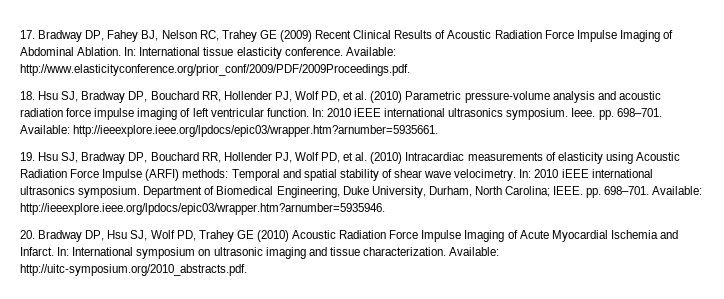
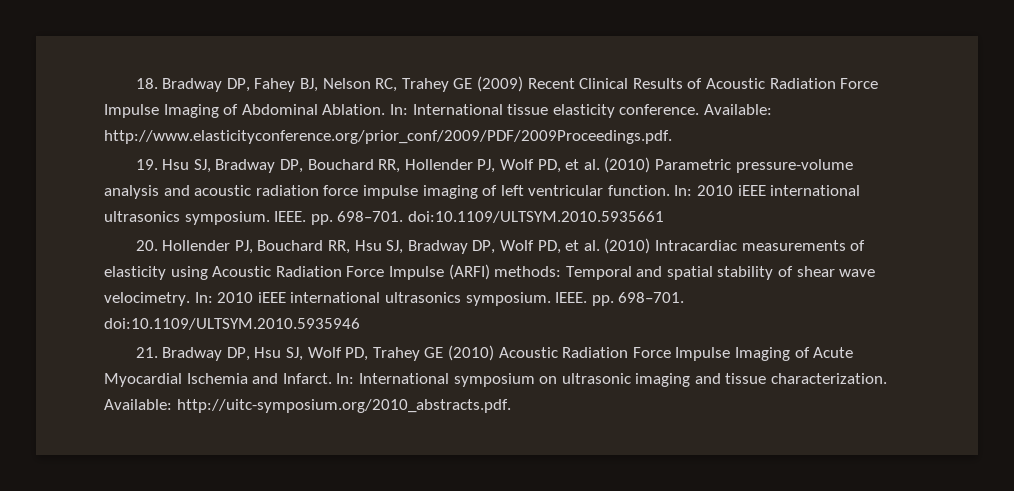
[20,30,35,39] 17. -> [135,78,158,89] 18.
[20,91,35,100] 18. -> [135,159,158,170] 19.
[571,108,662,120] [20,125,439,137] [20,152,292,164] Ieee. pp. 698–701. Available: http://ieeexplore.ieee.org/lpdocs/epic03/wrapper.htm?arnumber=5935661. // 19. Hsu SJ, Bradway DP, Bouchard RR, Hollender PJ, -> [274,211,664,225] [135,240,496,254] IEEE. pp. 698–701. doi:10.1109/ULTSYM.2010.5935661 // 20. Hollender PJ, Bouchard RR, Hsu SJ, Bradway DP,
[143,186,703,198] [20,203,385,215] [20,230,35,239] Department of Biomedical Engineering, Duke University, Durham, North Carolina; IEEE. pp. 698–701. Available: http://ieeexplore.ieee.org/lpdocs/epic03/wrapper.htm?arnumber=5935946. // 20. -> [555,292,685,306] [104,318,360,330] [135,347,158,358] IEEE. pp. 698–701. doi:10.1109/ULTSYM.2010.5935946 // 21.

